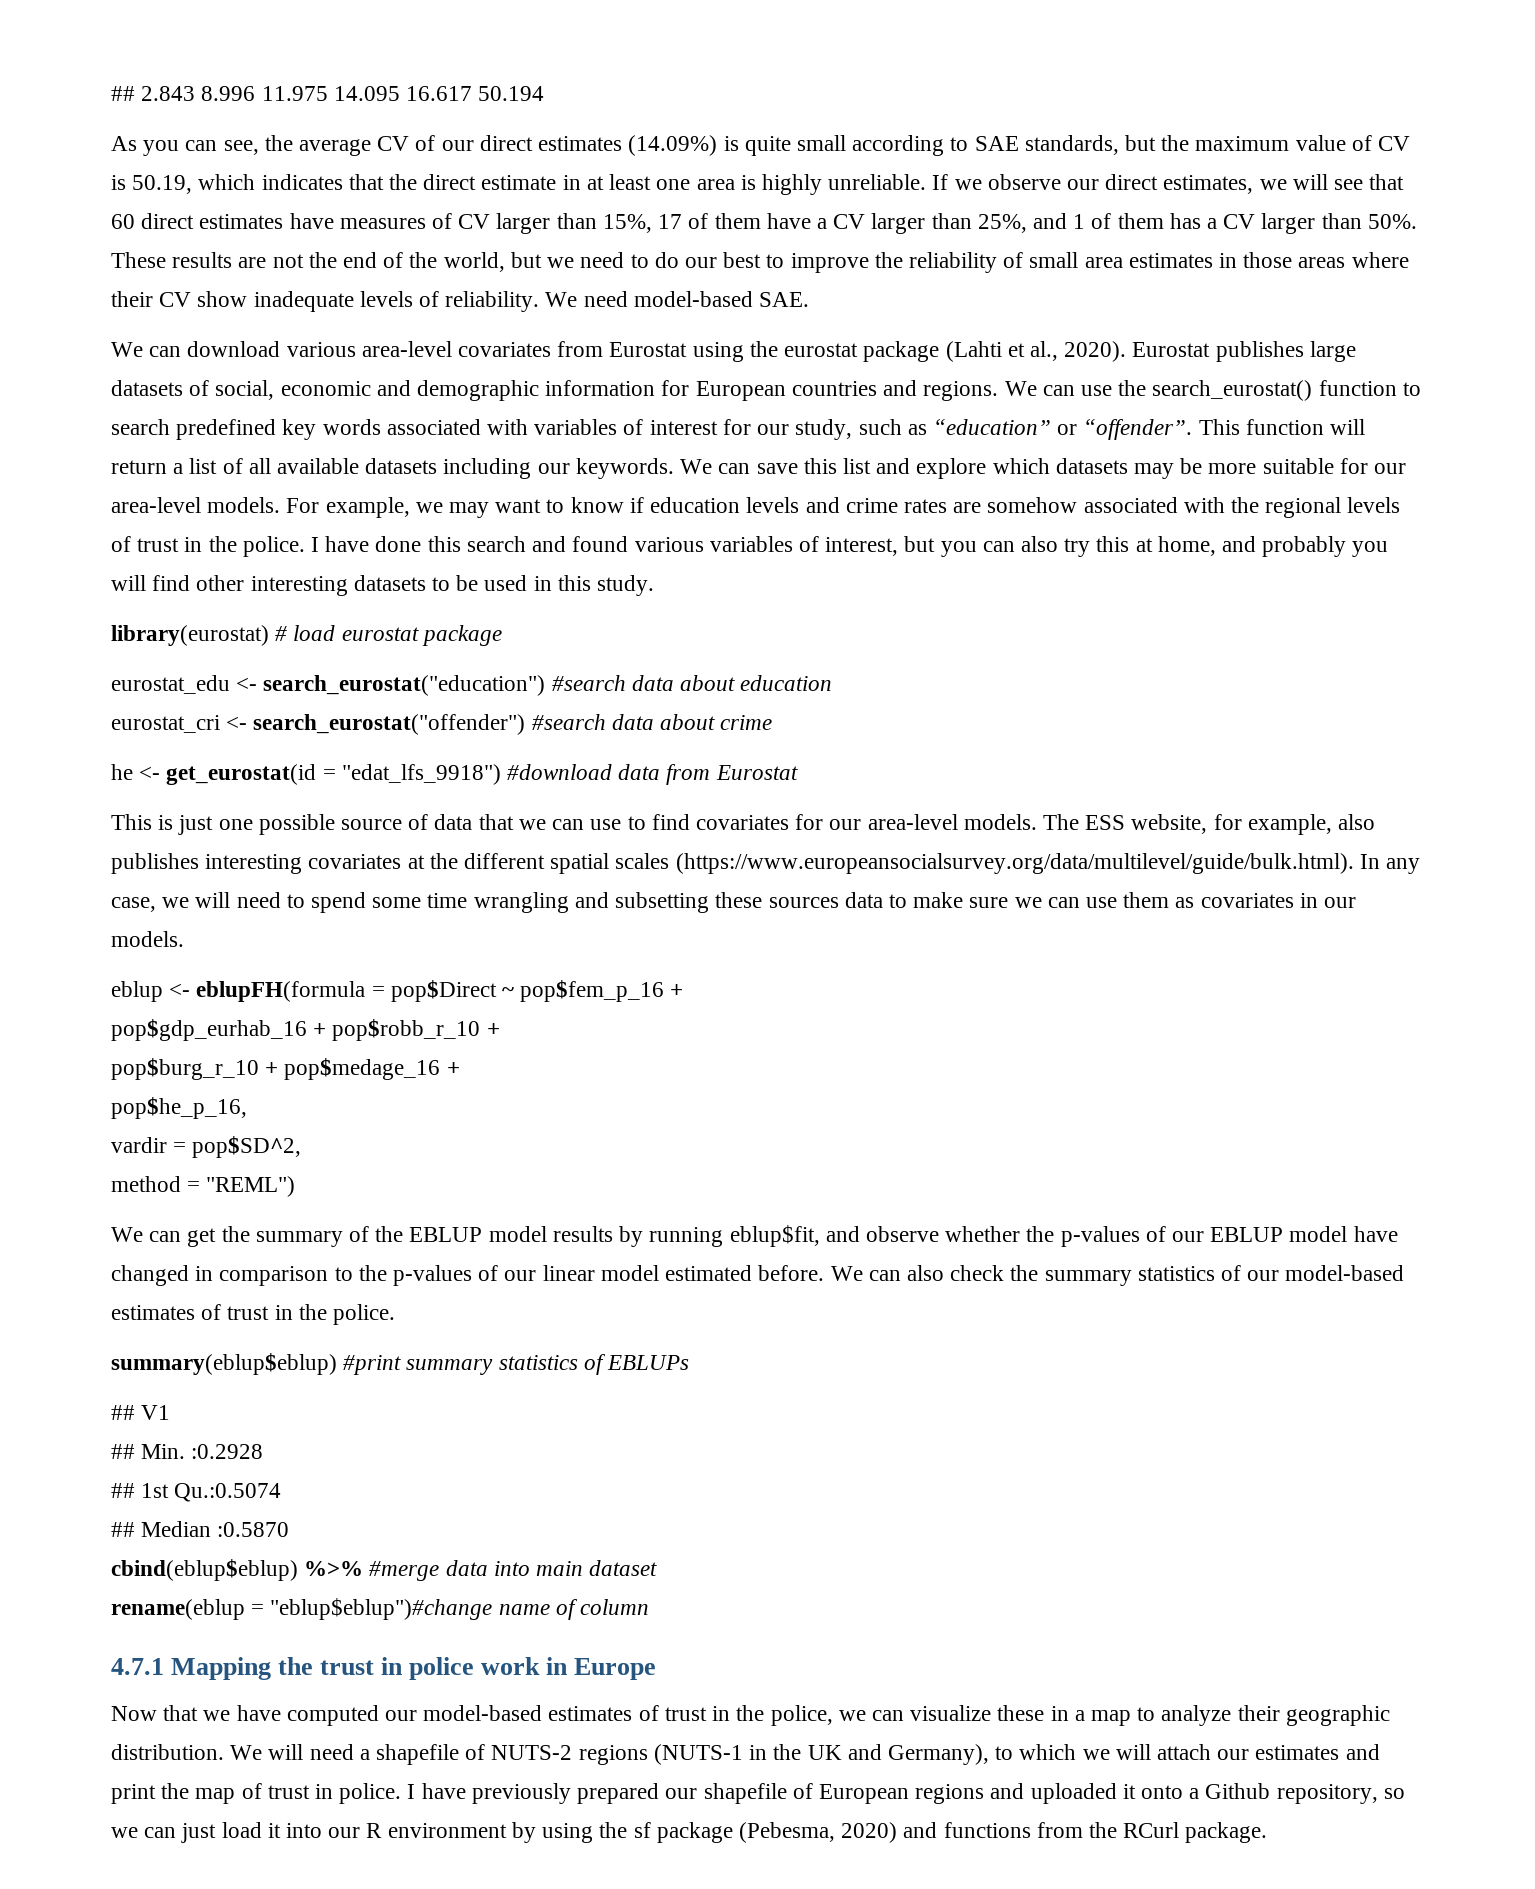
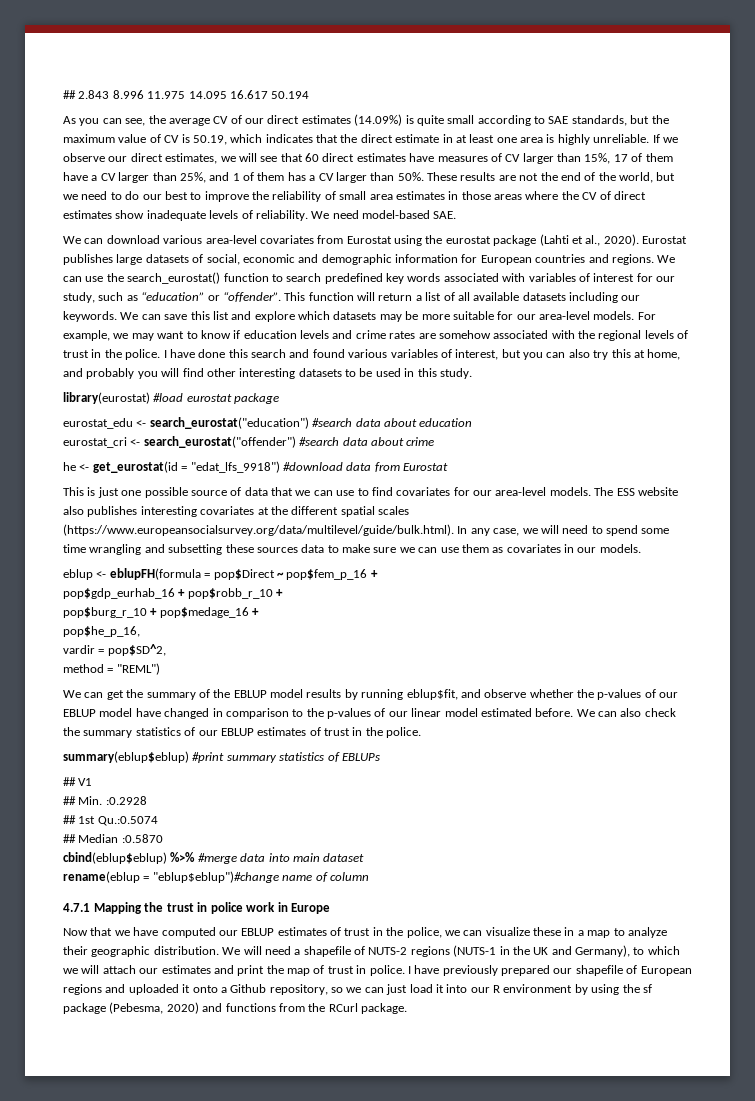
[111,291,192,307] their CV -> [561,191,646,200] [63,210,112,219] the CV of direct estimates
[275,625,336,641] # load -> [153,393,184,402] #load
[1131,814,1332,835] website, for example, -> [637,487,678,496] website
[1285,1265,1405,1281] model-based -> [220,728,254,736] EBLUP
[423,1705,543,1721] model-based -> [241,928,275,936] EBLUP

